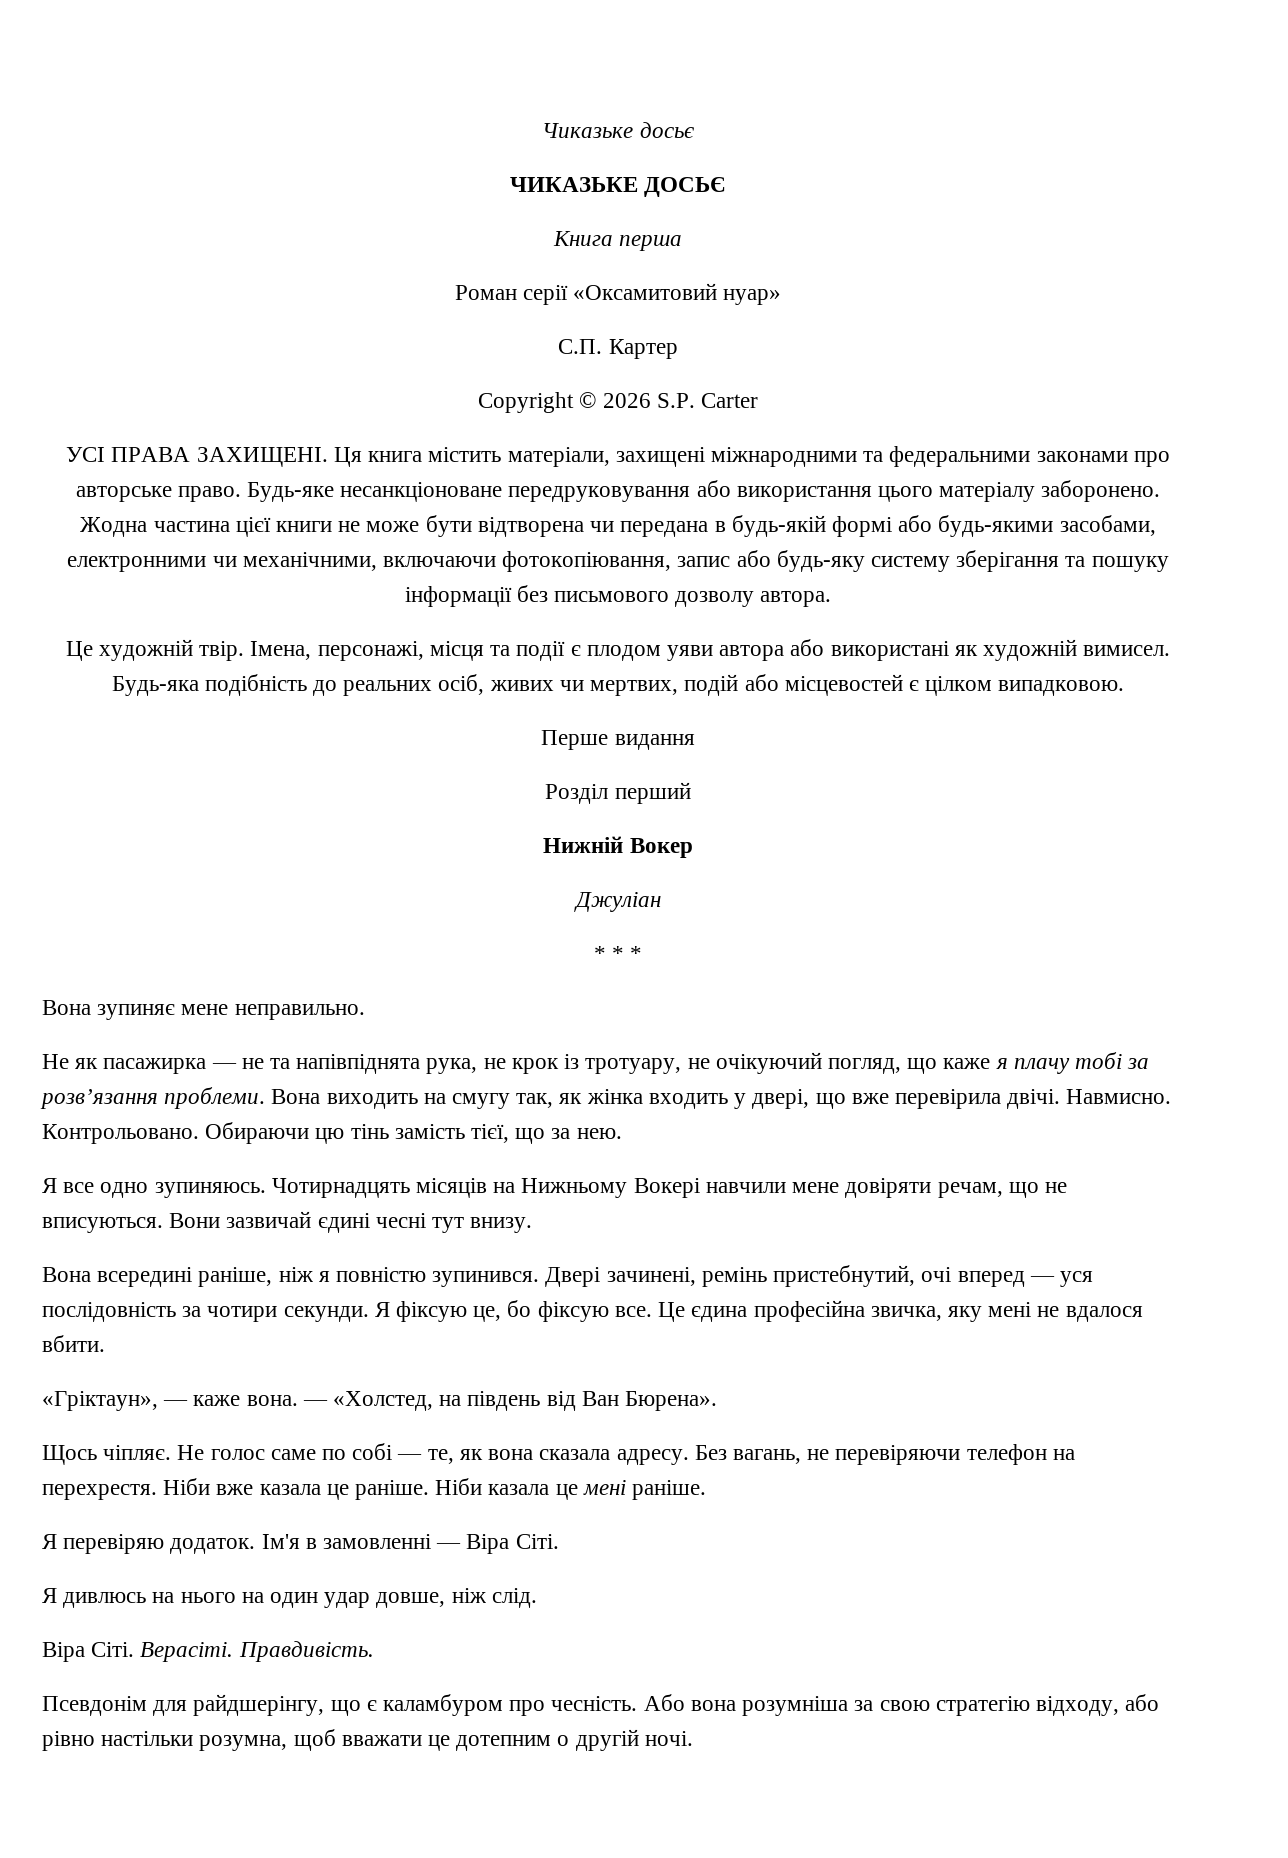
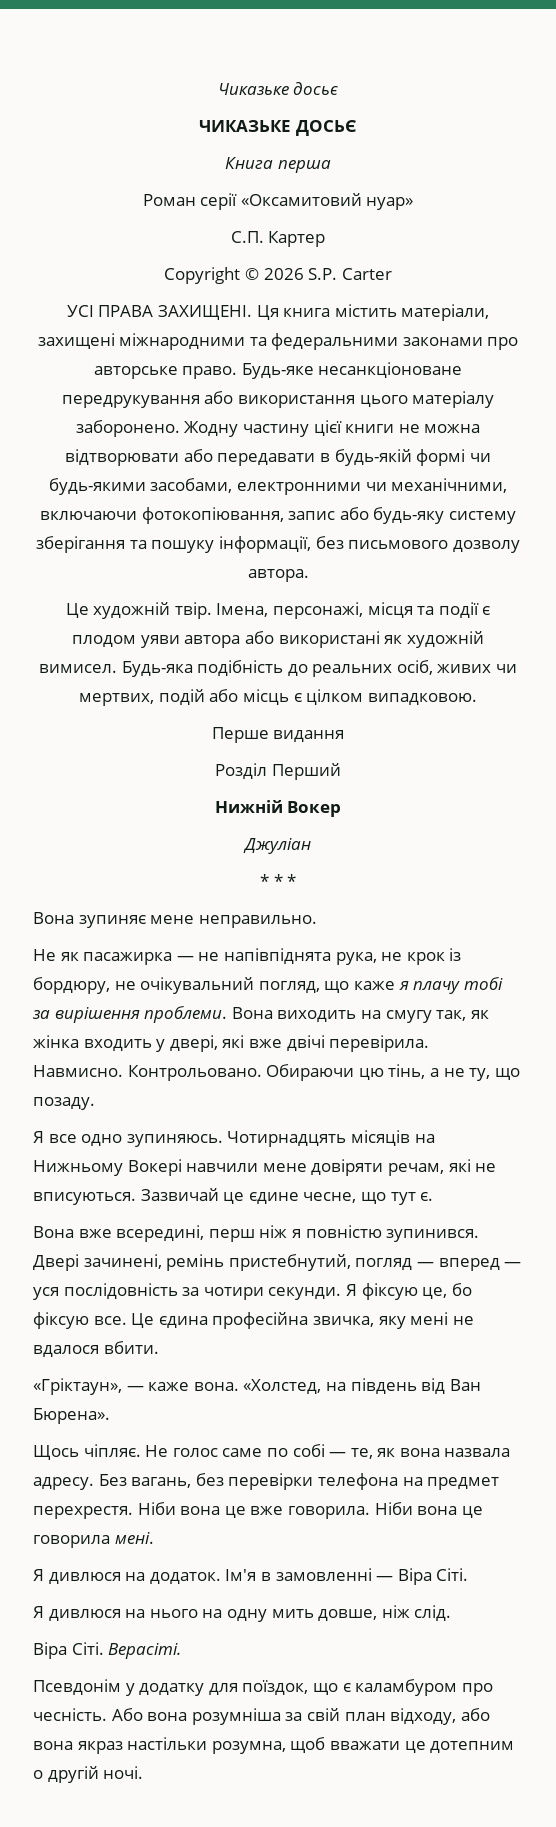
[508,486,691,502] передруковування -> [61,395,200,408] передрукування
[80,517,230,537] Жодна частина -> [184,421,309,437] Жодну частину
[366,515,709,537] може бути відтворена чи передана -> [424,424,481,433] [65,449,316,466] можна відтворювати або передавати
[898,515,933,532] або -> [469,453,491,462] чи
[404,586,512,607] інформації -> [219,536,311,553] інформації,
[784,674,903,696] місцевостей -> [243,689,289,705] місць
[614,782,691,804] перший -> [271,763,341,780] Перший
[270,1058,291,1069] та -> (220, 956) none
[585,1052,822,1074] тротуару, не очікуючий -> [33,977,255,994] бордюру, не очікувальний
[40,1089,158,1109] розв’язання -> [54,1007,140,1023] вирішення
[815,1089,1172,1109] [42,1122,622,1144] що вже перевірила двічі. Навмисно. Контрольовано. Обираючи цю тінь замість тієї, що за нею. -> [222,1035,430,1052] [33,1064,520,1081] [33,1097,95,1110] які вже двічі перевірила. Навмисно. Контрольовано. Обираючи цю тінь, а не ту, що позаду.
[1008,1182,1039,1198] що -> [448,1159,471,1172] які
[169,1211,533,1233] [42,1267,273,1287] Вони зазвичай єдині чесні тут внизу. // Вона всередині раніше, -> [140,1188,434,1205] [33,1225,255,1242] Зазвичай це єдине чесне, що тут є. // Вона вже всередині, перш
[921,1267,952,1282] очі -> [355,1258,434,1270] погляд —
[302,1400,328,1406] — -> (239, 1386) none
[539,1449,611,1460] сказала -> [444,1448,511,1457] назвала
[807,1444,1075,1465] [42,1478,707,1500] [42,1534,165,1554] не перевіряючи телефон на перехрестя. Ніби вже казала це раніше. Ніби казала це мені раніше. // Я перевіряю -> [195,1473,500,1490] [33,1502,483,1519] [33,1532,154,1548] [33,1569,146,1584] без перевірки телефона на предмет перехрестя. Ніби вона це вже говорила. Ніби вона це говорила мені. // Я дивлюся на
[63,1592,147,1608] дивлюсь -> [48,1609,121,1621] дивлюся
[270,1592,371,1608] один удар -> [226,1609,314,1622] одну мить
[238,1641,374,1662] Правдивість. -> (182, 1651) none
[153,1694,325,1716] для райдшерінгу, -> [125,1680,309,1696] у додатку для поїздок,
[879,1694,1160,1716] [42,1731,95,1751] свою стратегію відходу, або рівно -> [306,1708,490,1725] [33,1741,123,1754] свій план відходу, або вона якраз

